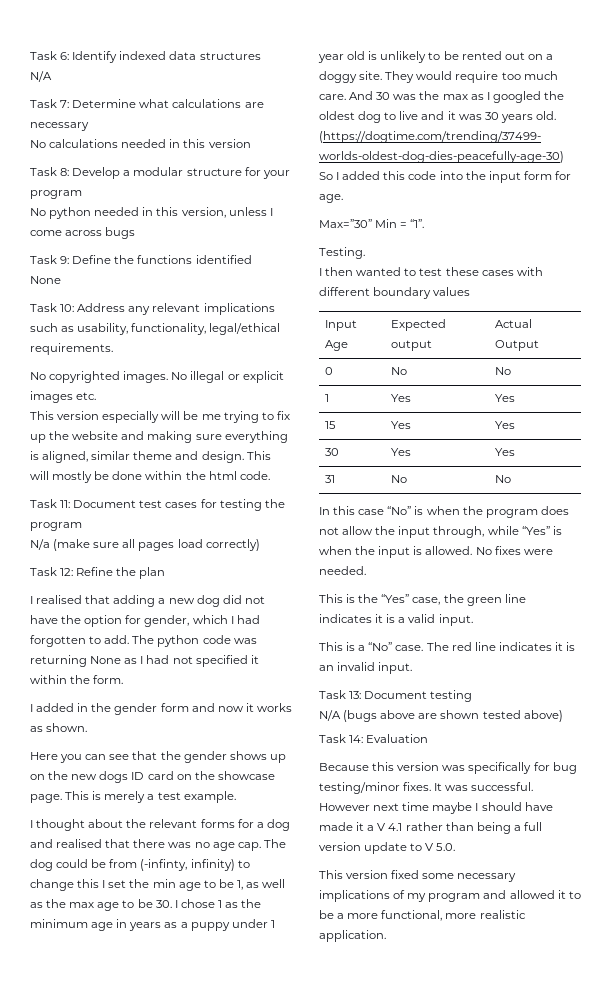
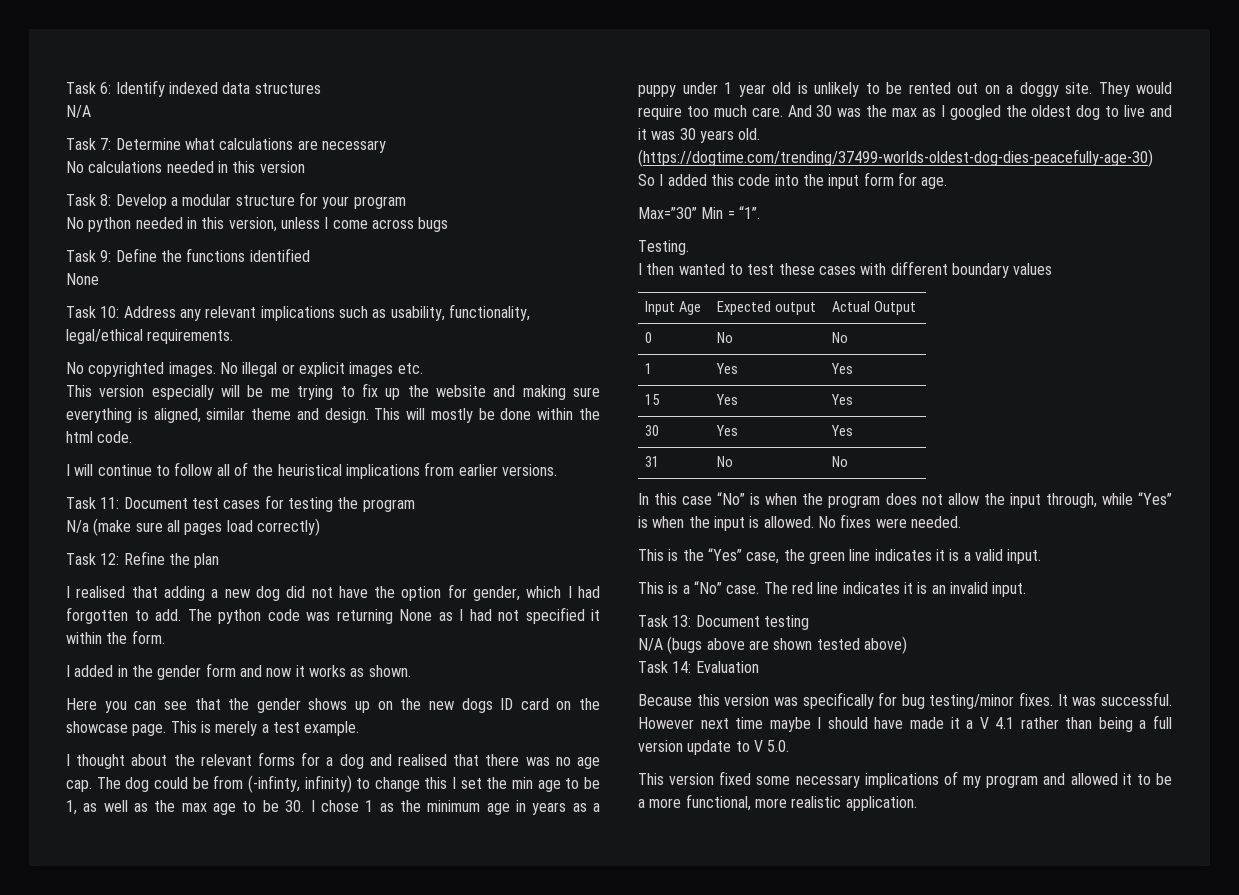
(270, 475) none -> [66,462,557,479] // I will continue to follow all of the heuristical implications from earlier versions.

